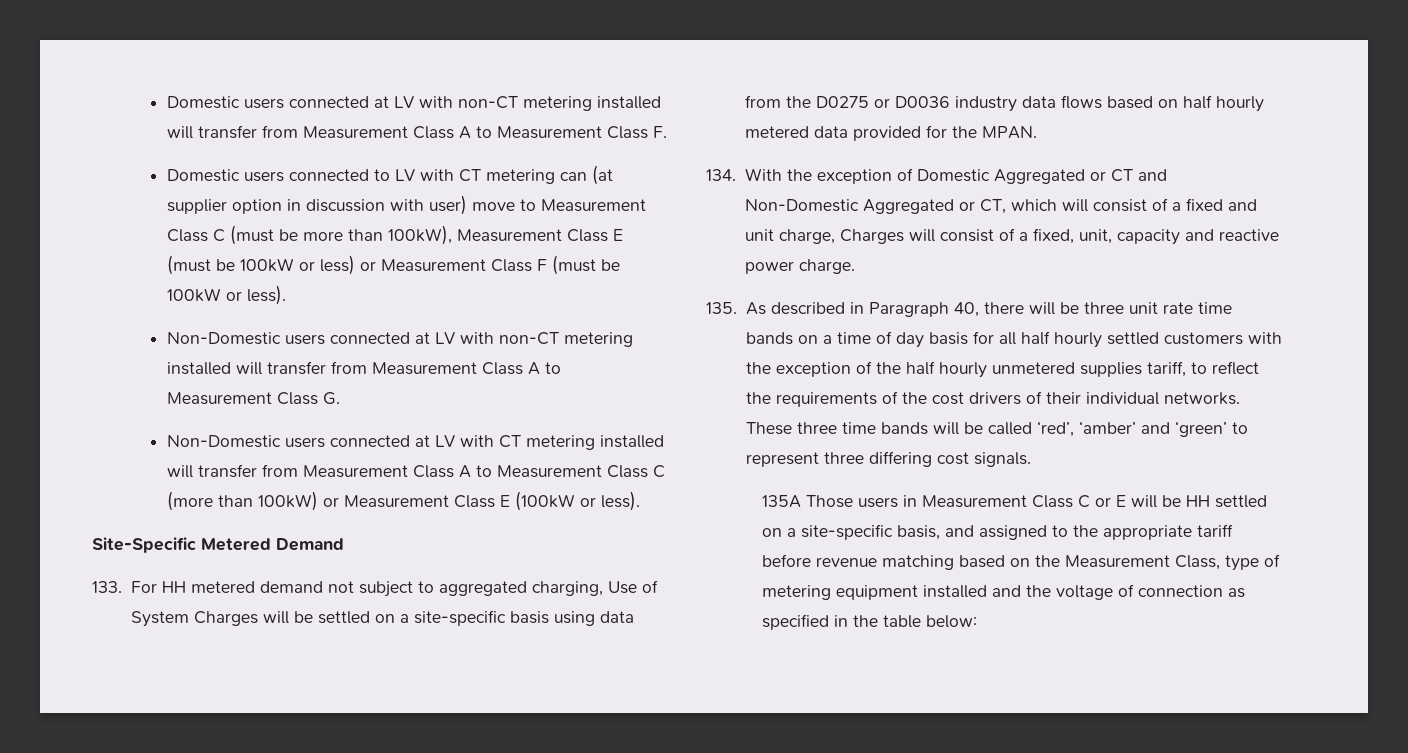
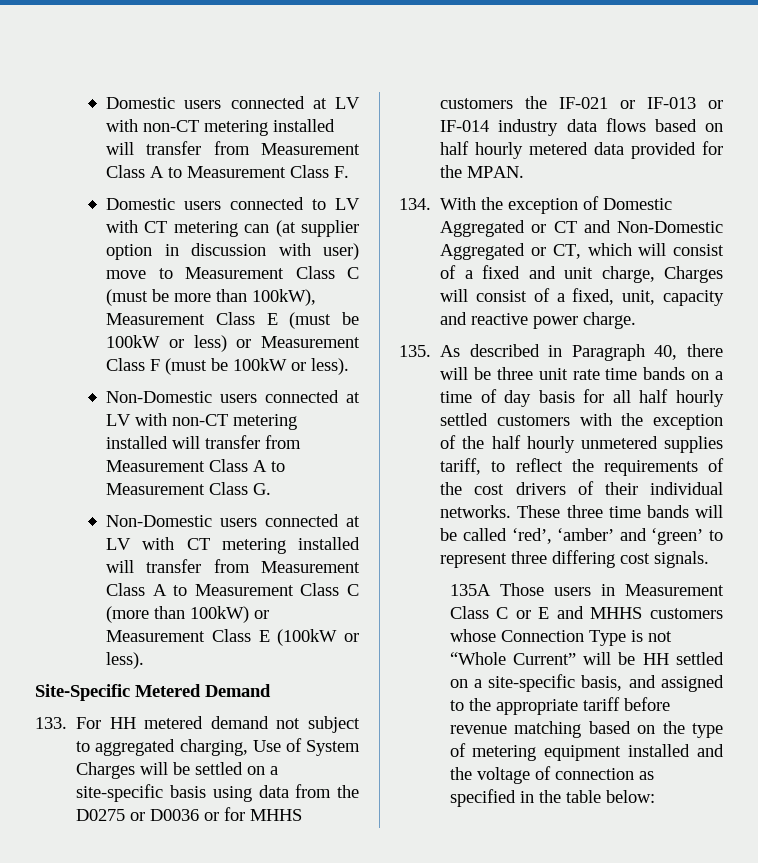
(950, 102) none -> [204,807,303,821] [440,96,723,109] [440,120,490,132] or for MHHS customers the IF-021 or IF-013 or IF-014
(1126, 501) none -> [556,606,723,619] [449,629,672,646] [449,652,576,665] and MHHS customers whose Connection Type is not “Whole Current”
[1064,555,1220,570] Measurement Class, -> (685, 727) none

